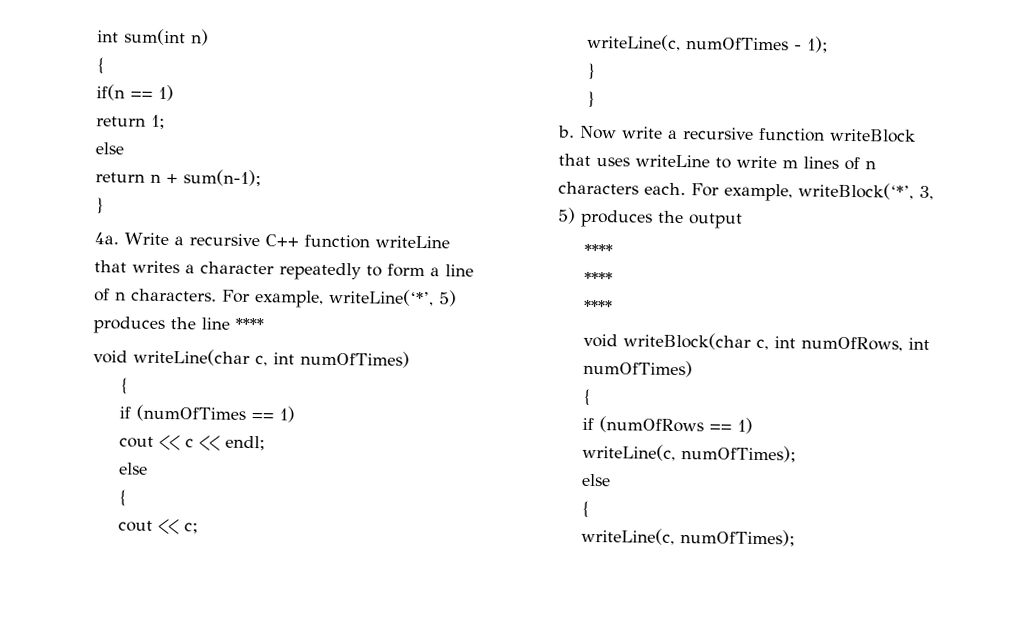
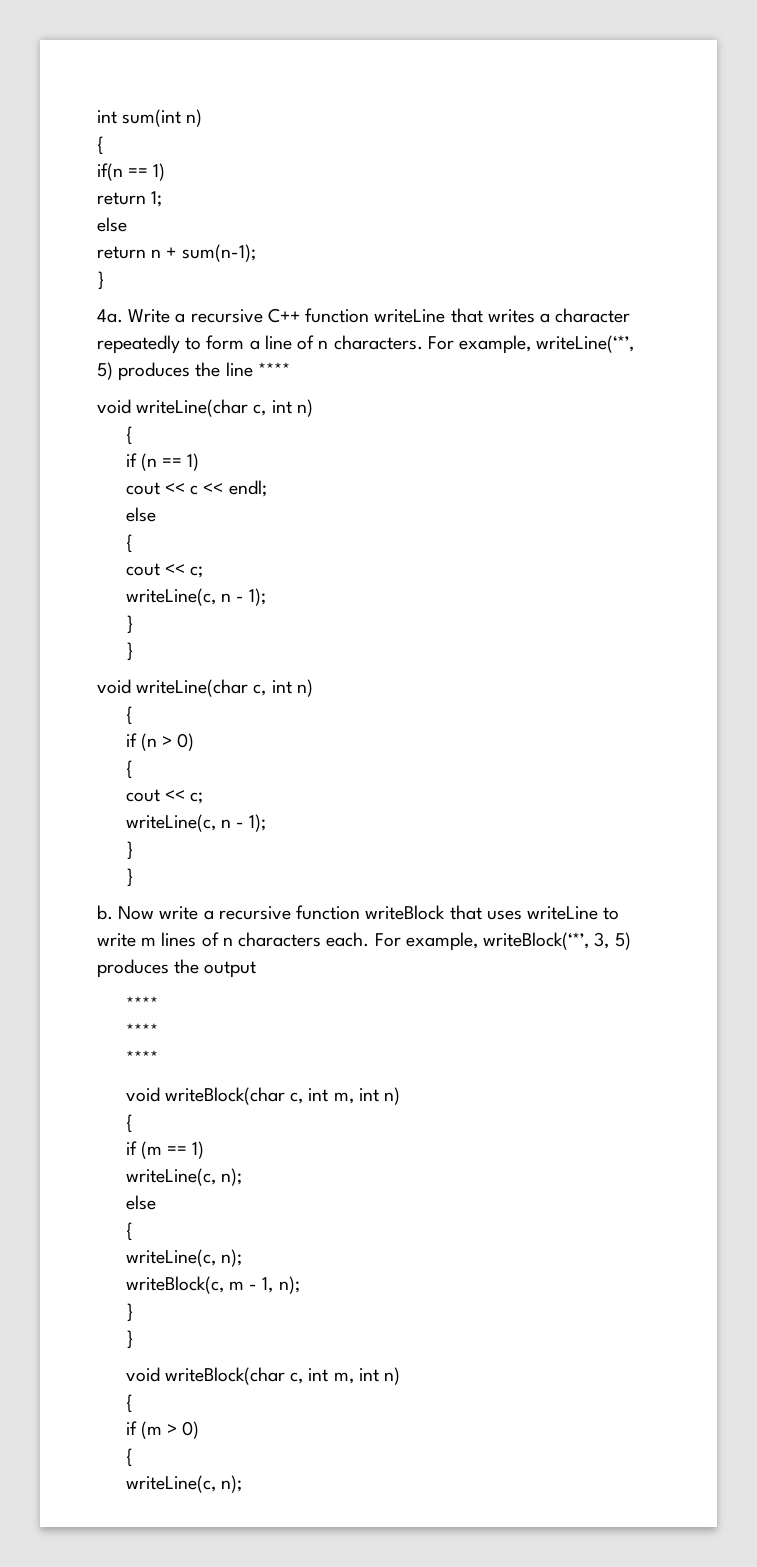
[300,350,411,368] [119,377,130,395] [118,404,246,422] numOfTimes) // { // if (numOfTimes -> [296,399,313,417] [125,426,133,445] [125,453,157,471] n) // { // if (n
[685,37,789,51] numOfTimes -> [220,588,267,606] [125,615,134,634] [125,642,134,661] [96,679,313,697] [125,706,133,725] [125,733,195,751] [125,760,133,779] [125,789,204,804] [125,814,231,832] n - 1); // } // } // void writeLine(char c, int n) // { // if (n > 0) // { // cout << c; // writeLine(c, n
[800,336,930,352] [582,359,693,378] [581,388,593,407] [581,416,704,434] numOfRows, int numOfTimes) // { // if (numOfRows -> [333,1087,401,1105] [125,1114,133,1133] [125,1141,162,1159] m, int n) // { // if (m
[680,445,796,463] numOfTimes); -> [220,1168,242,1186] n);
[679,529,795,547] numOfTimes); -> [220,1249,242,1267] [125,1276,300,1294] [125,1303,134,1322] [125,1330,134,1349] [125,1367,401,1385] [125,1394,133,1413] [125,1421,200,1439] [125,1448,133,1467] [125,1475,242,1493] n); // writeBlock(c, m - 1, n); // } // } // void writeBlock(char c, int m, int n) // { // if (m > 0) // { // writeLine(c, n);

